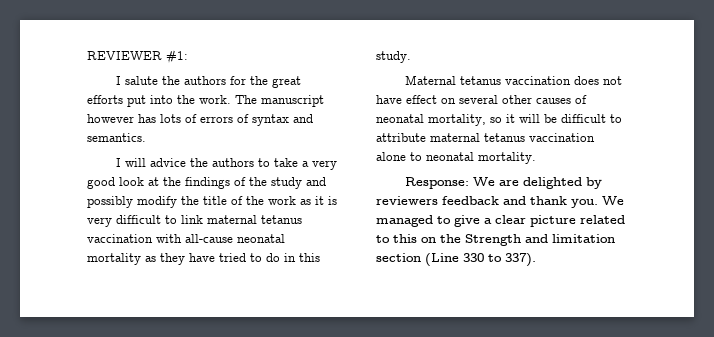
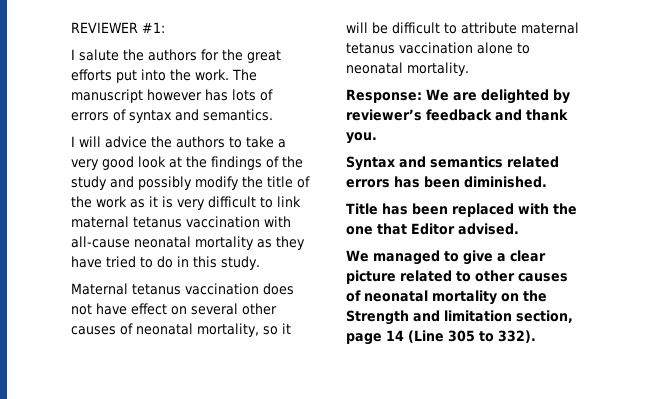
[376,196,438,205] reviewers -> [346,109,422,121] reviewer’s
(598, 203) none -> [346,156,559,171] [346,176,547,188] [346,203,577,217] [346,223,519,235] // Syntax and semantics related errors has been diminished. // Title has been replaced with the one that Editor advised. //
[393,234,417,243] this -> [475,270,568,282] [346,290,497,305] other causes of neonatal mortality
[376,253,536,267] section (Line 330 to 337). -> [516,310,573,323] [346,330,536,345] section, page 14 (Line 305 to 332).

